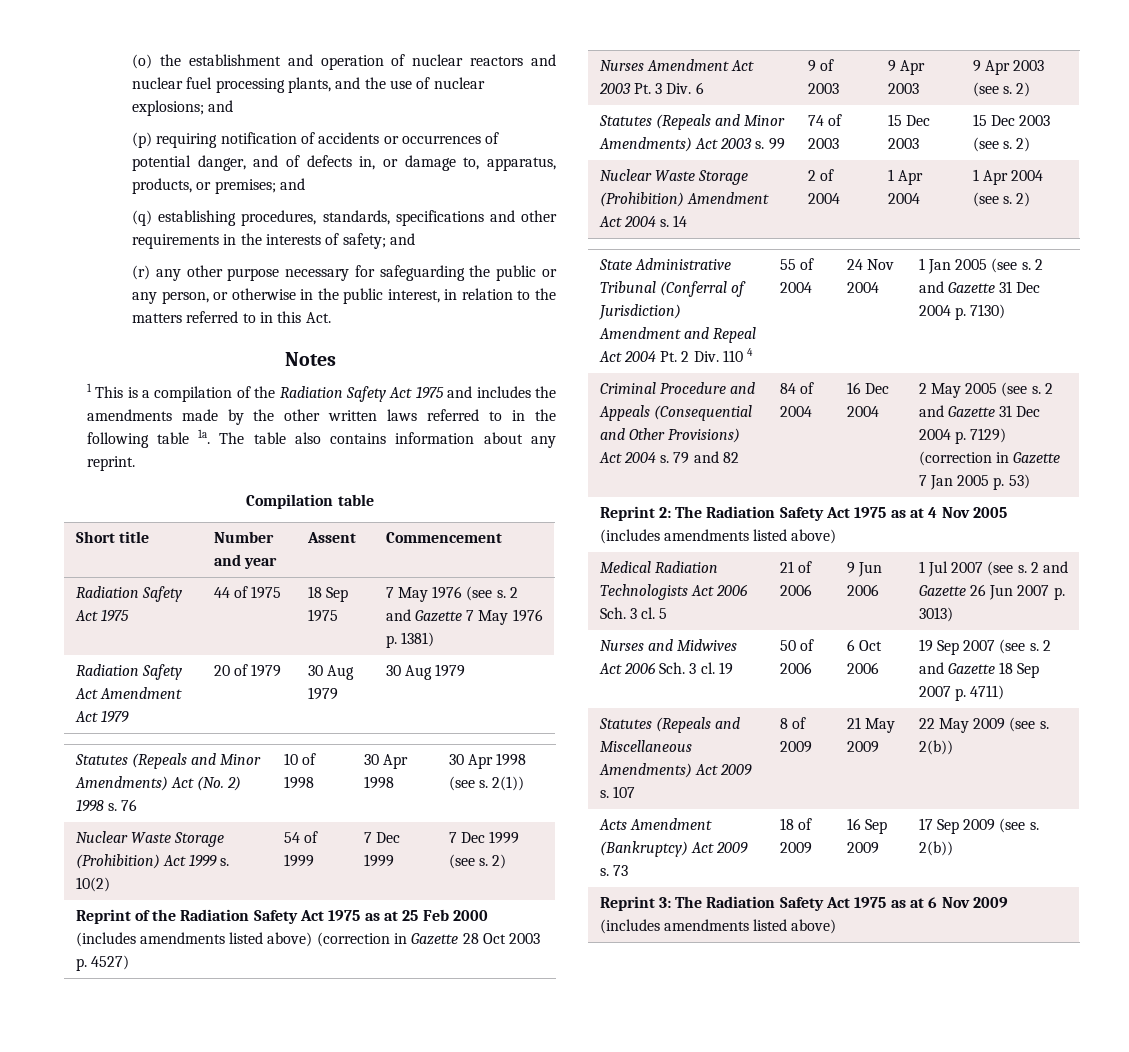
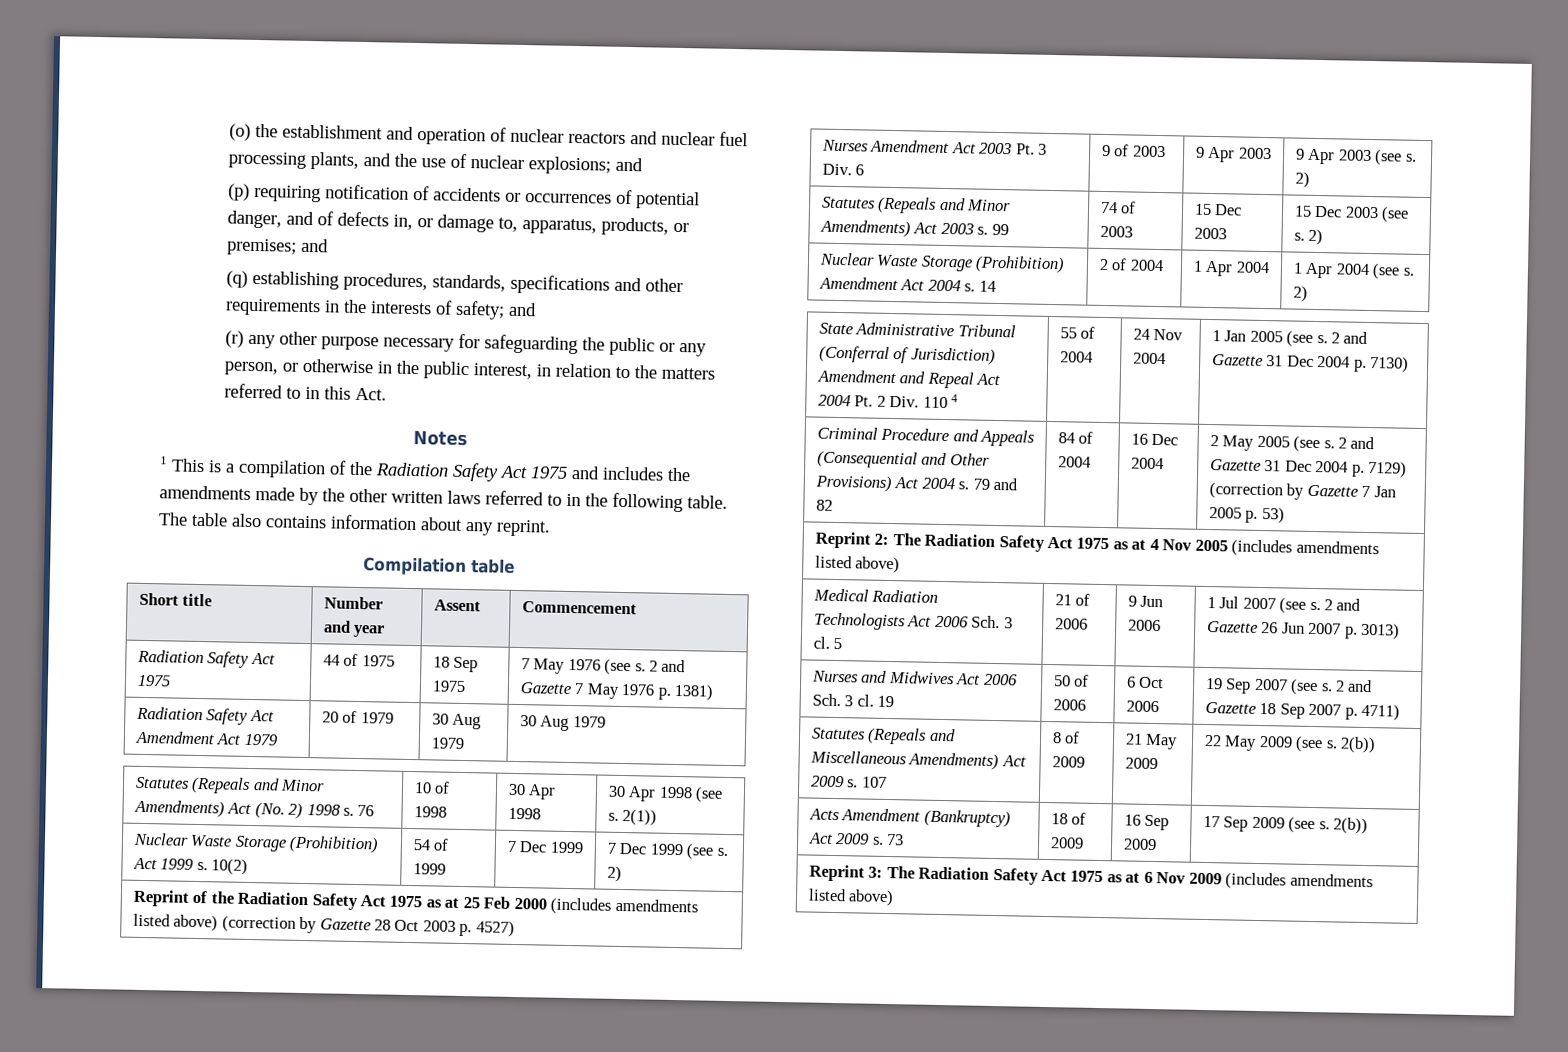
[156,429,211,444] table 1a. -> [687,495,729,509] table.
[394,933,408,944] in -> [299,916,318,934] by
[995,452,1009,463] in -> [1286,483,1305,500] by

